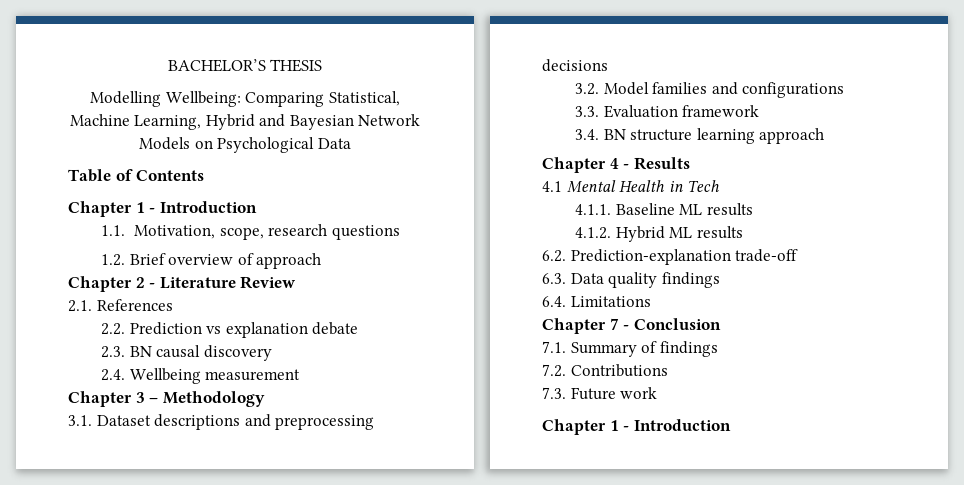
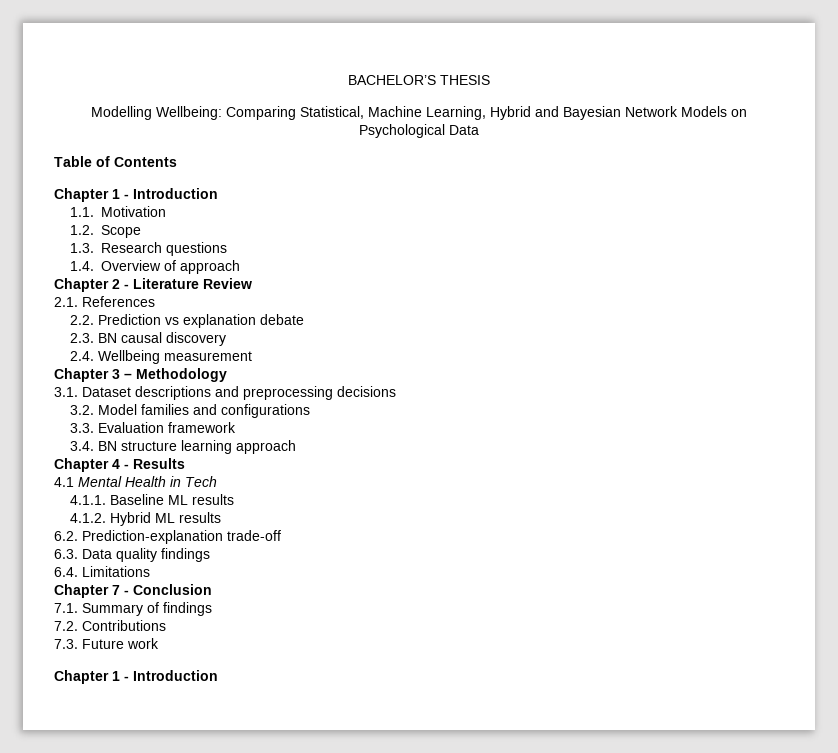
[133,224,400,240] [100,253,234,266] Motivation, scope, research questions // 1.2. Brief overview -> [100,206,166,217] [69,225,141,238] [69,242,227,256] [69,260,161,271] Motivation // 1.2. Scope // 1.3. Research questions // 1.4. Overview

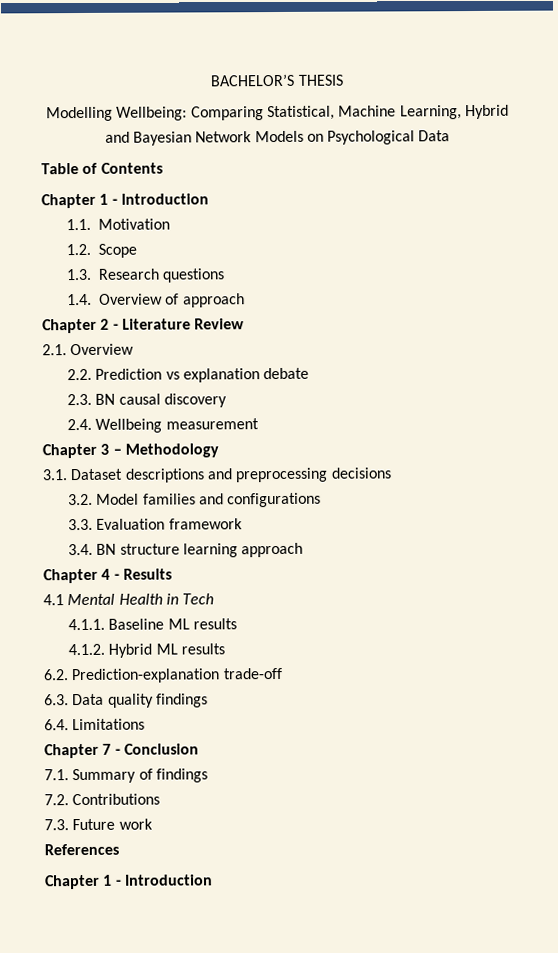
[82,296,155,307] References -> [70,343,135,356] Overview
(159, 643) none -> [44,843,119,856] // References

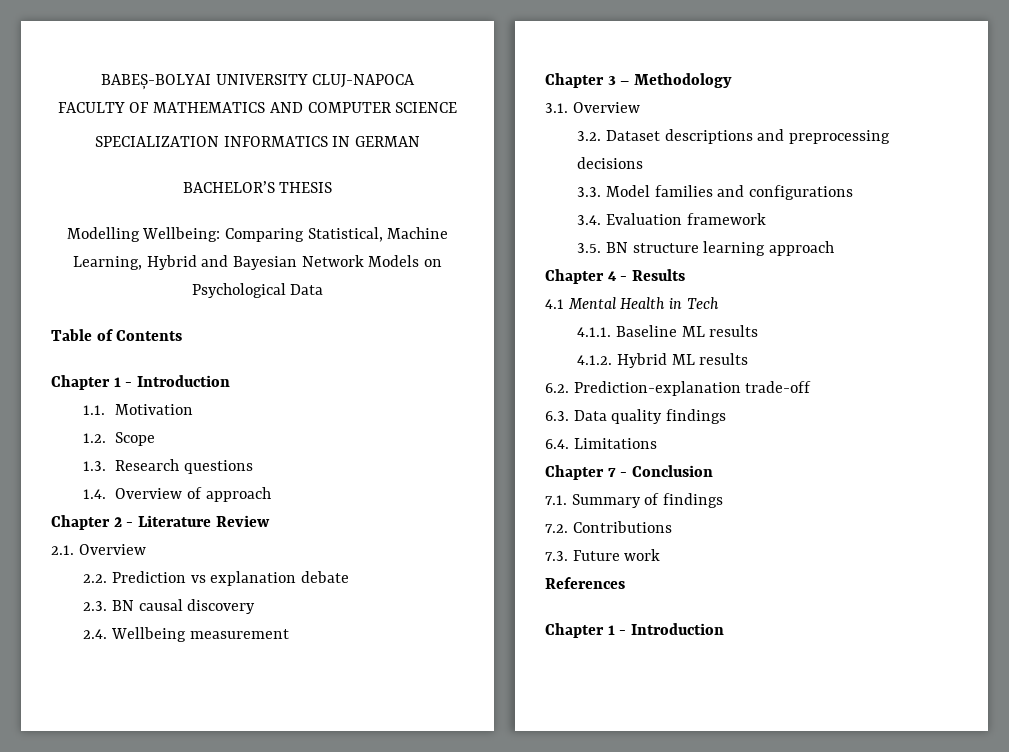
(210, 80) none -> [100,74,416,90] [57,102,458,113] [94,136,421,147] BABEȘ-BOLYAI UNIVERSITY CLUJ-NAPOCA // FACULTY OF MATHEMATICS AND COMPUTER SCIENCE // SPECIALIZATION INFORMATICS IN GERMAN //
(68, 475) none -> [572,102,640,113] [577,131,602,141] Overview // 3.2.
[68,493,94,506] 3.2. -> [577,187,602,197] 3.3.
[68,518,94,531] 3.3. -> [577,215,602,225] 3.4.
[68,543,94,556] 3.4. -> [577,243,602,253] 3.5.

